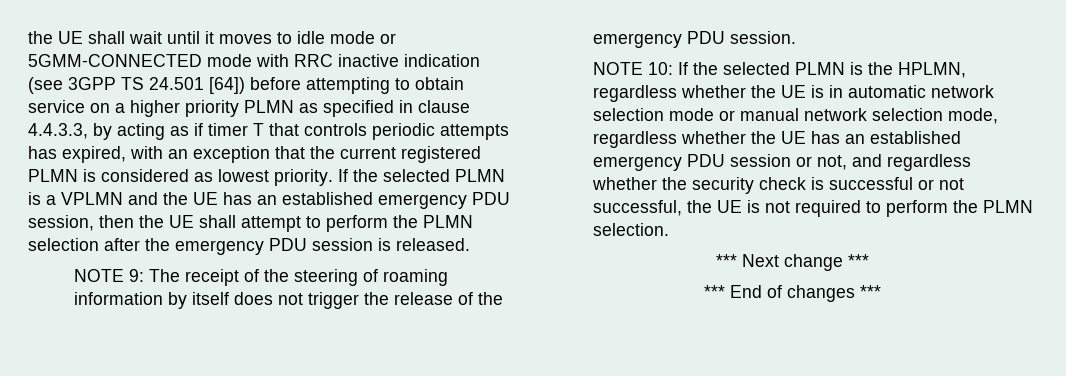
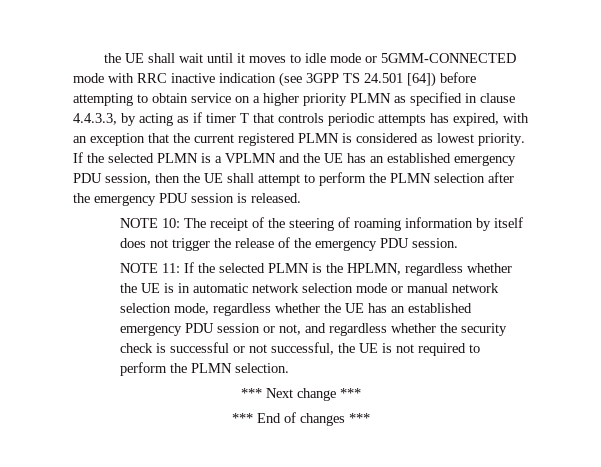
[129,269,145,282] 9: -> [162,218,181,228] 10:
[648,62,674,75] 10: -> [162,263,181,273] 11:

